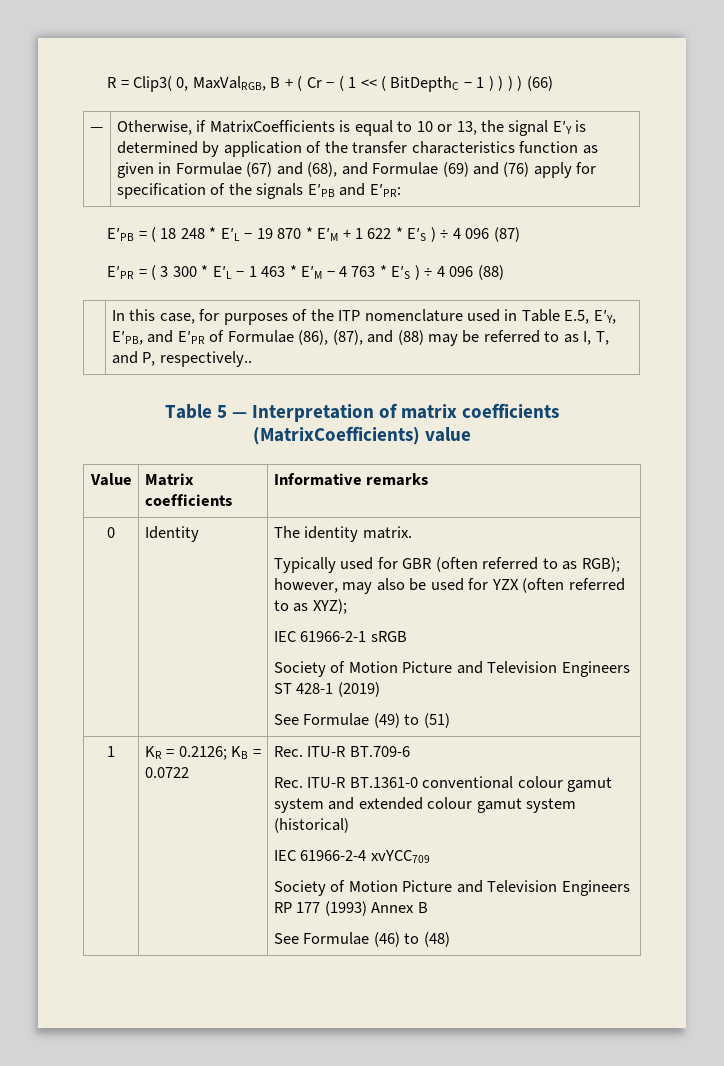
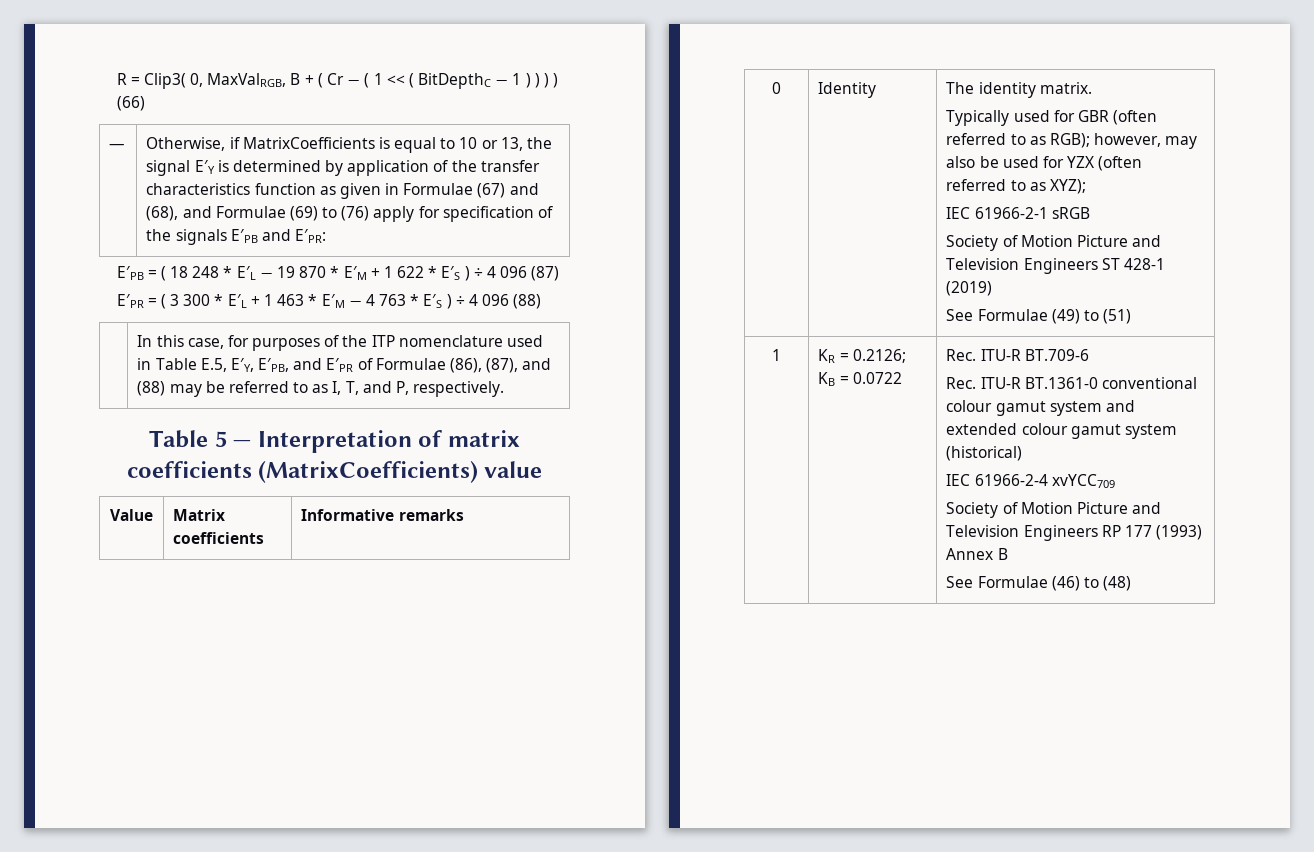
[472,162,499,175] and -> [322,207,338,218] to
[236,271,245,277] − -> [250,296,260,306] +
[159,351,252,367] respectively.. -> [413,381,505,397] respectively.

